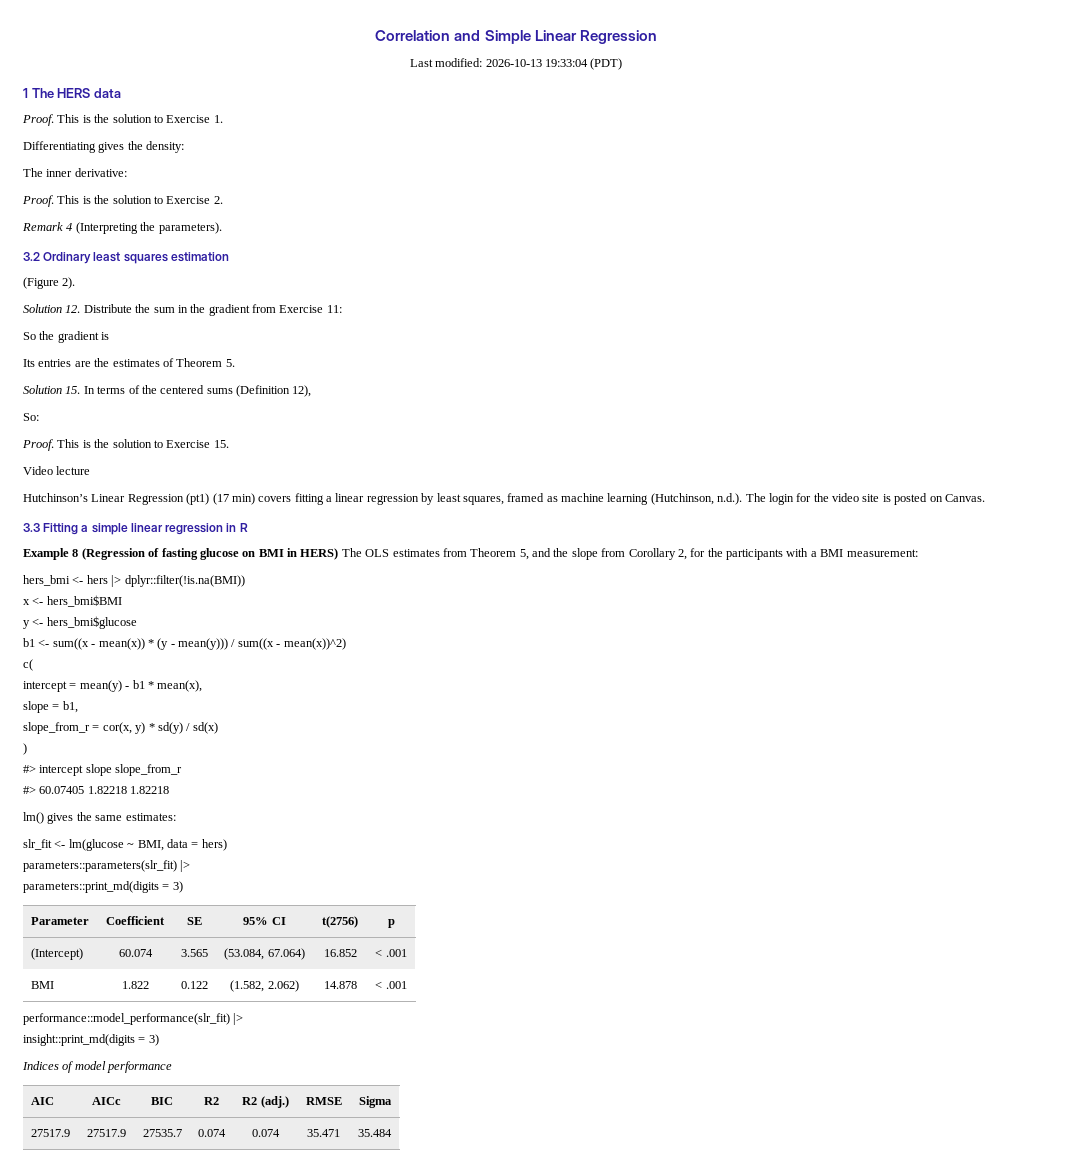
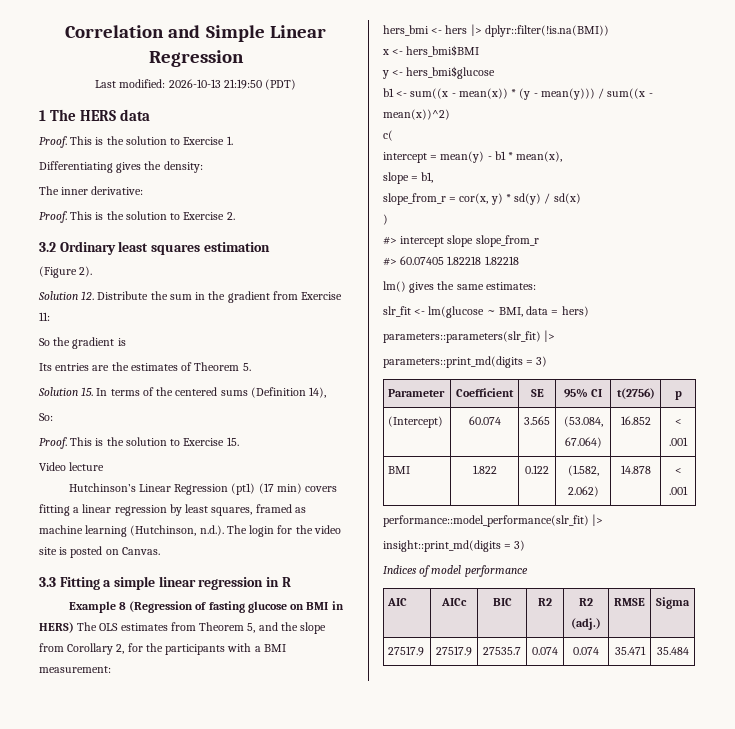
[544,59,588,67] 19:33:04 -> [223,79,262,89] 21:19:50
[22,222,222,234] // Remark 4 (Interpreting the parameters). -> (235, 216) none
[292,385,312,397] 12), -> [309,387,327,398] 14),

